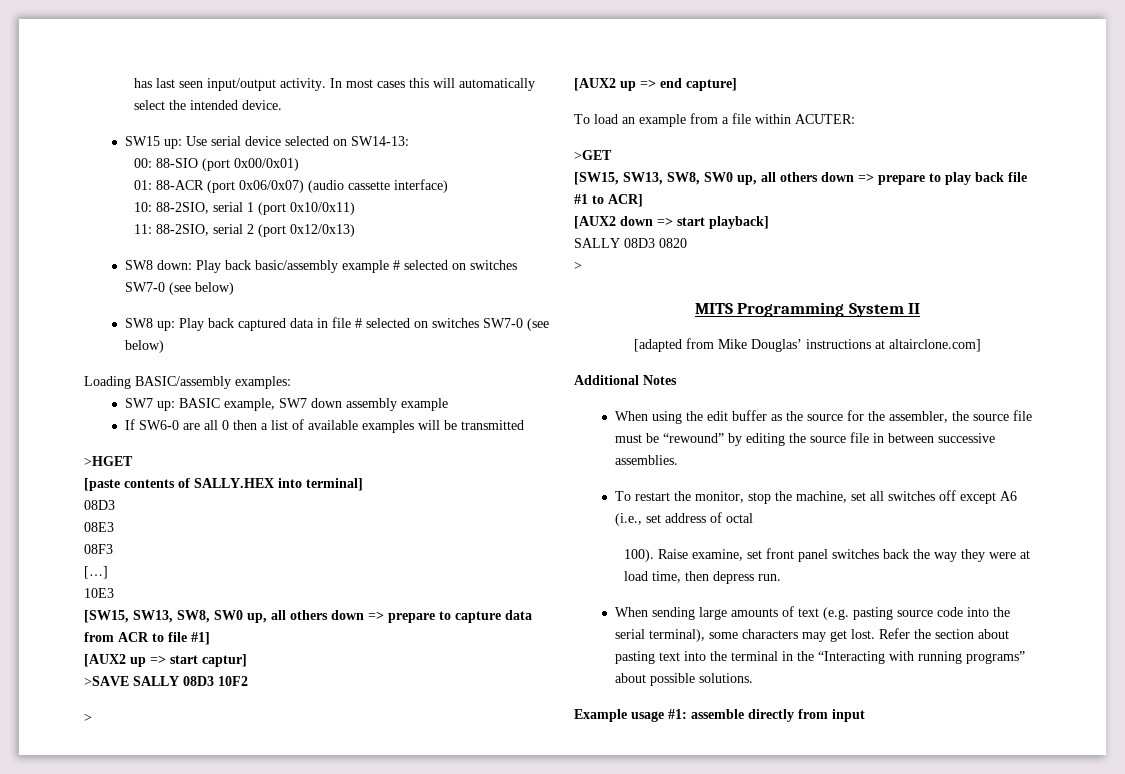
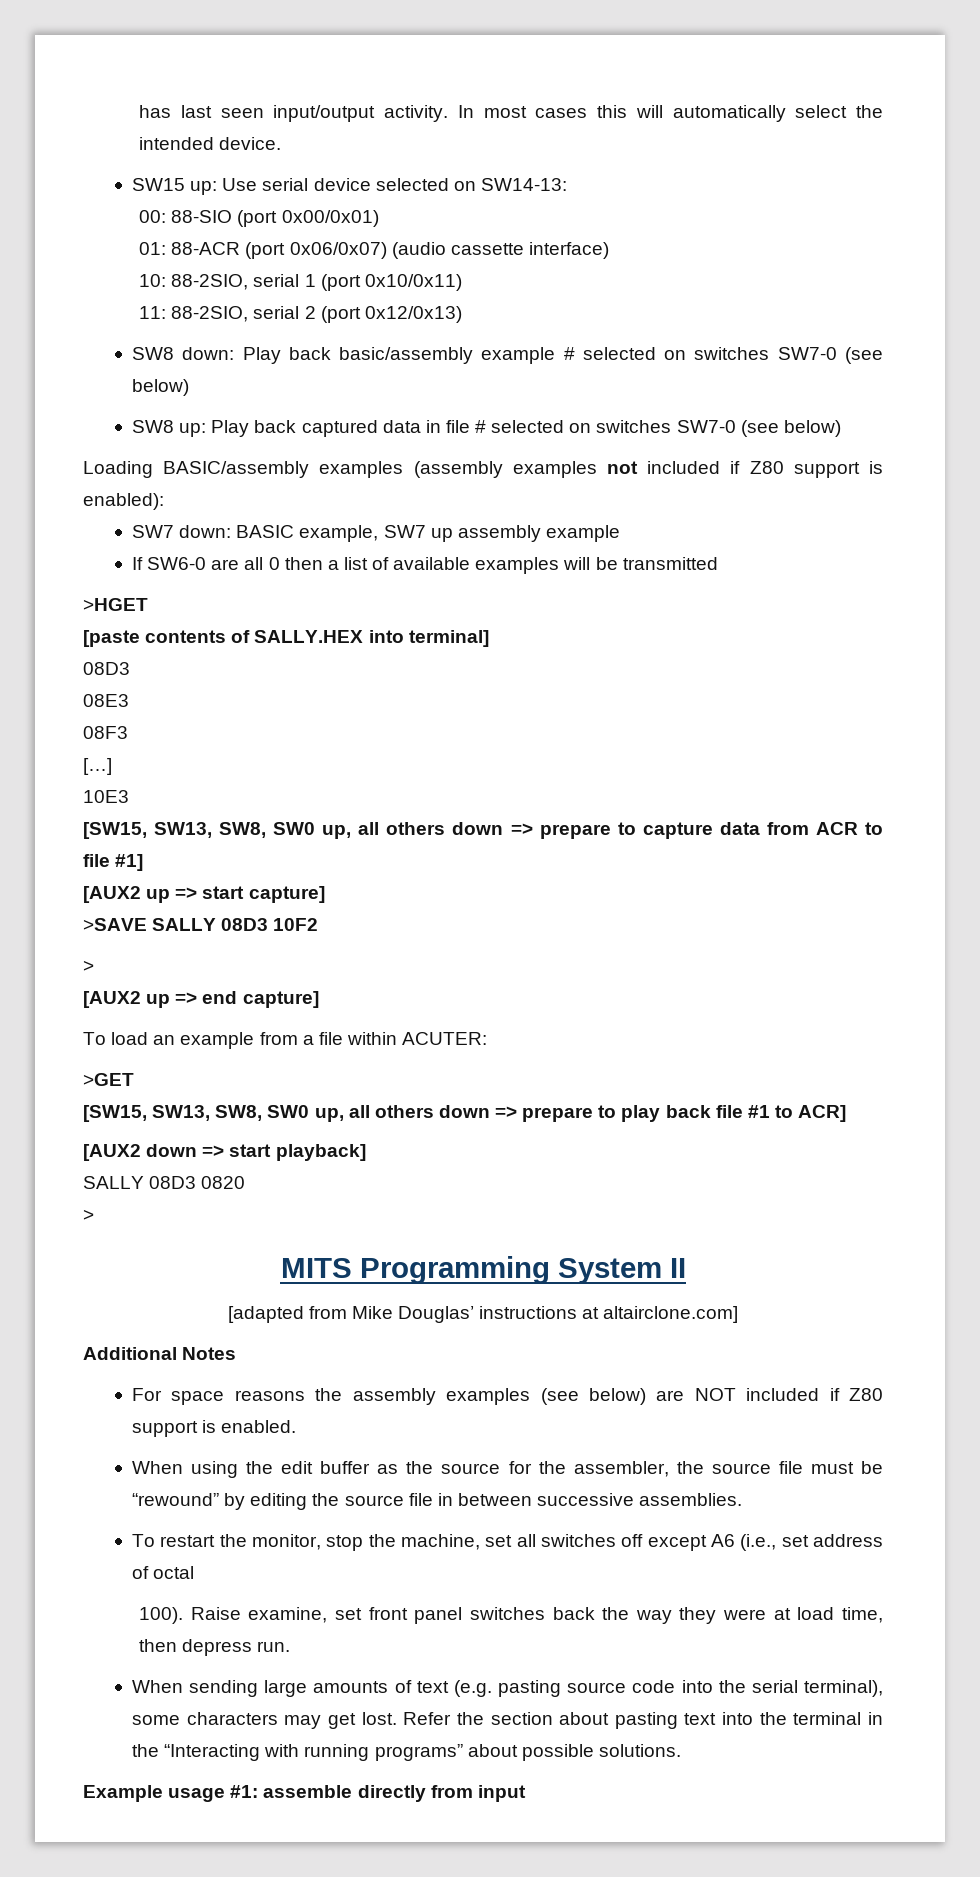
[235,376,291,389] [124,398,175,411] examples: // SW7 up: -> [319,461,884,478] [83,493,164,510] [131,525,232,538] examples (assembly examples not included if Z80 support is enabled): // SW7 down:
[310,398,342,408] down -> [430,528,453,542] up
[202,654,247,667] captur] -> [248,886,325,903] capture]
(677, 380) none -> [131,1388,883,1405] [131,1420,297,1437] // For space reasons the assembly examples (see below) are NOT included if Z80 support is enabled.

